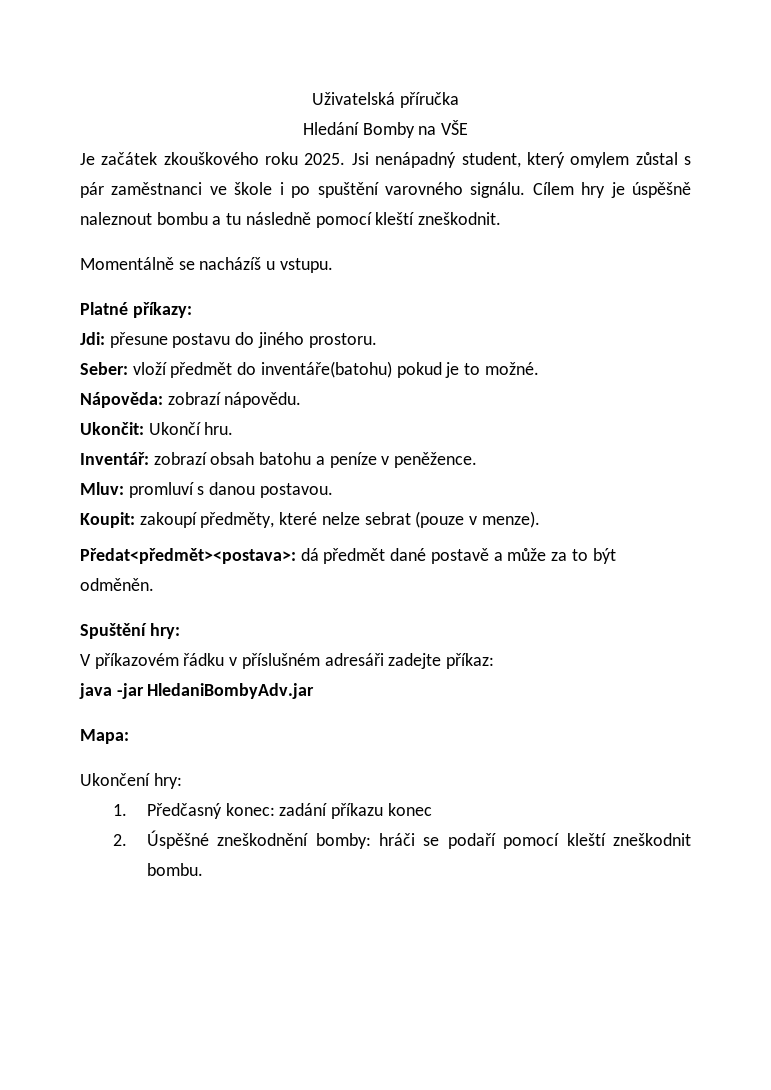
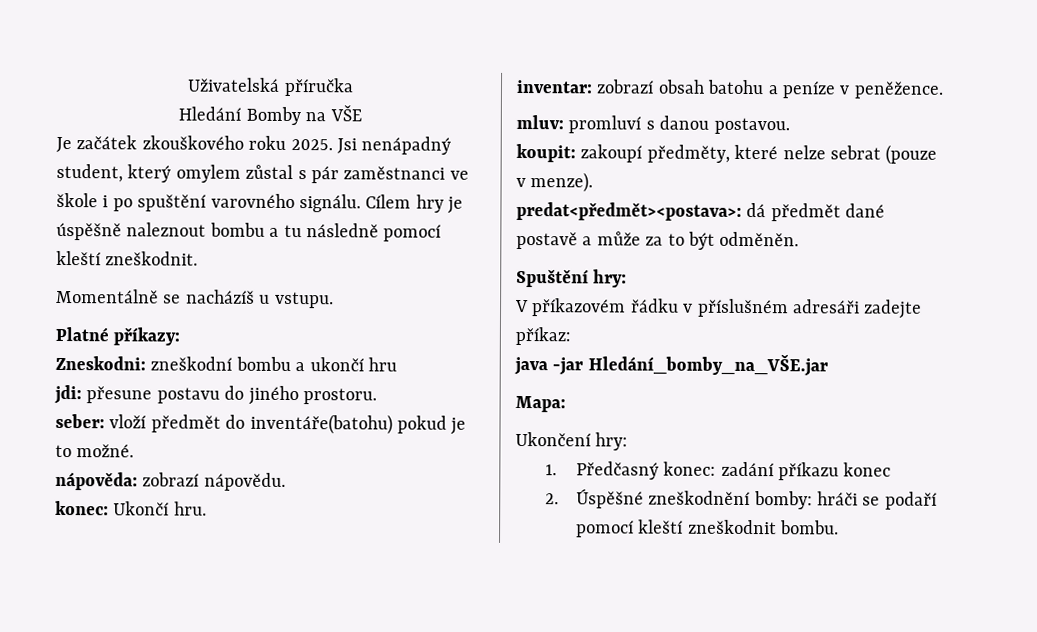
[80,332,105,345] Jdi: -> [55,355,397,372] [54,384,82,405] Zneskodni: zneškodní bombu a ukončí hru // jdi:
[80,362,128,375] Seber: -> [55,413,105,429] seber:
[80,392,163,408] Nápověda: -> [55,471,138,491] nápověda:
[80,422,144,435] Ukončit: -> [55,500,109,516] konec:
[80,452,149,465] Inventář: -> [516,79,593,94] inventar:
[80,482,124,495] Mluv: -> [516,114,564,130] mluv:
[80,512,135,528] Koupit: -> [516,143,576,163] koupit:
[80,548,296,564] Předat<předmět><postava>: -> [516,201,742,221] predat<předmět><postava>:
[147,683,315,699] HledaniBombyAdv.jar -> [587,353,828,377] Hledání_bomby_na_VŠE.jar

